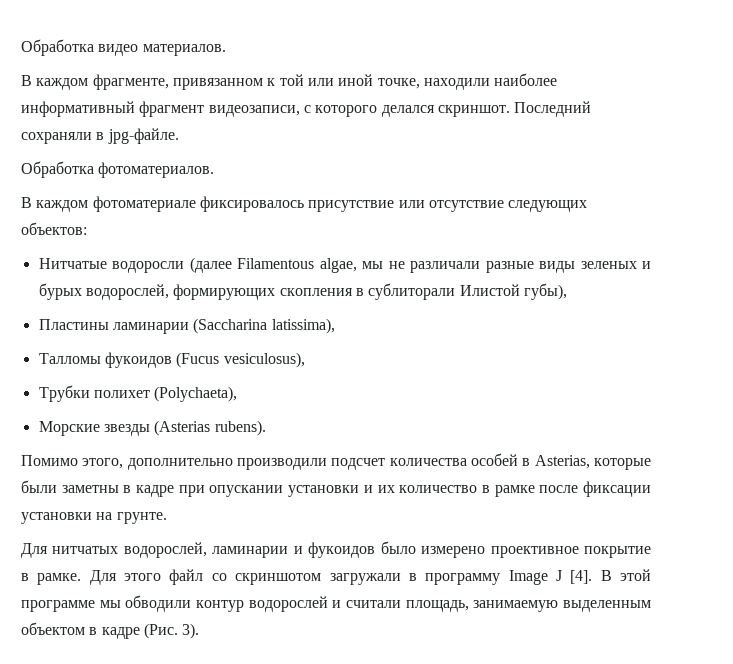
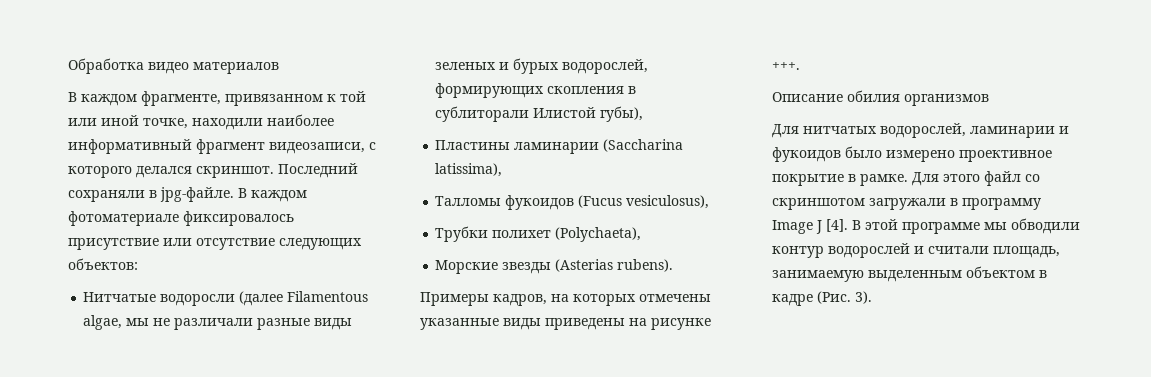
[142,44,226,56] материалов. -> [193,62,279,74] материалов
[21,161,215,178] // Обработка фотоматериалов. // -> (234, 194) none
[21,453,651,470] [21,480,651,497] [21,512,167,524] Помимо этого, дополнительно производили подсчет количества особей в Asterias, которые были заметны в кадре при опускании установки и их количество в рамке после фиксации установки на грунте. -> [420,292,711,306] [420,318,711,330] [772,62,800,70] [772,90,989,106] Примеры кадров, на которых отмечены указанные виды приведены на рисунке +++. // Описание обилия организмов

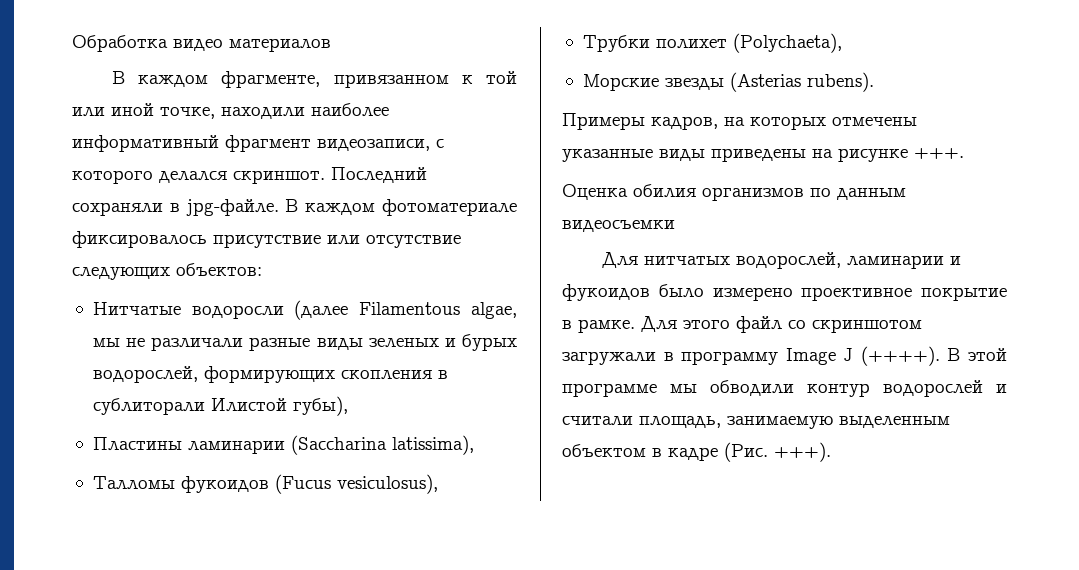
[772,92,843,102] Описание -> [562,184,628,200] Оценка
(989, 100) none -> [810,188,906,200] [562,220,675,232] по данным видеосъемки
[826,219,848,232] [4]. -> [860,346,940,366] (++++).
[855,291,872,304] 3). -> [774,442,831,462] +++).

